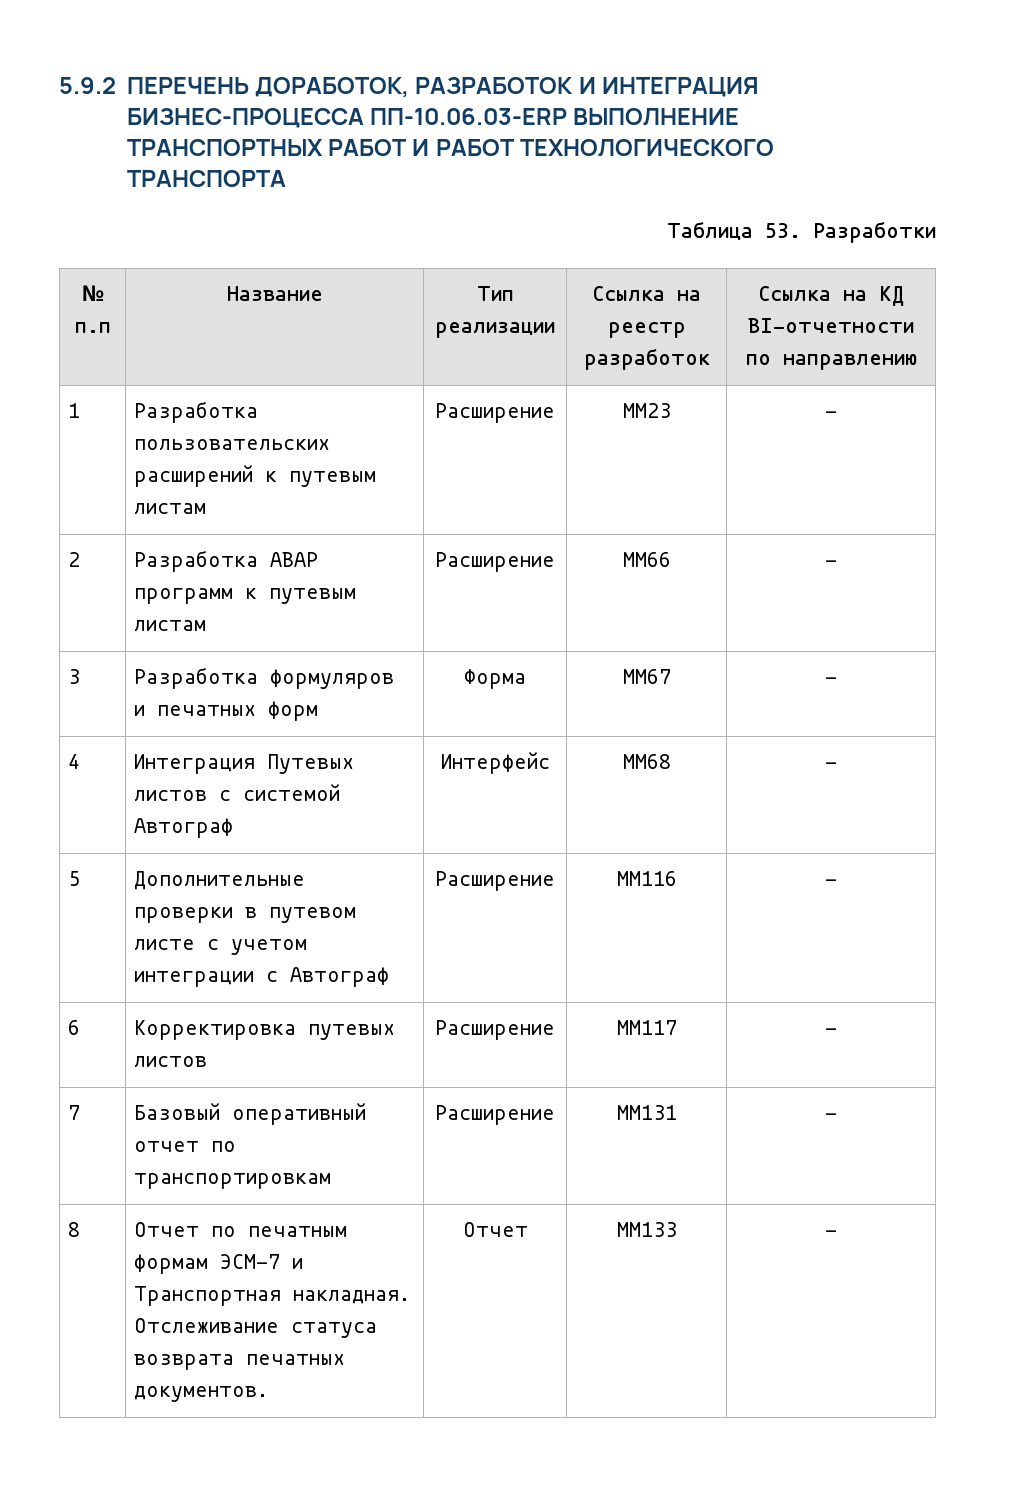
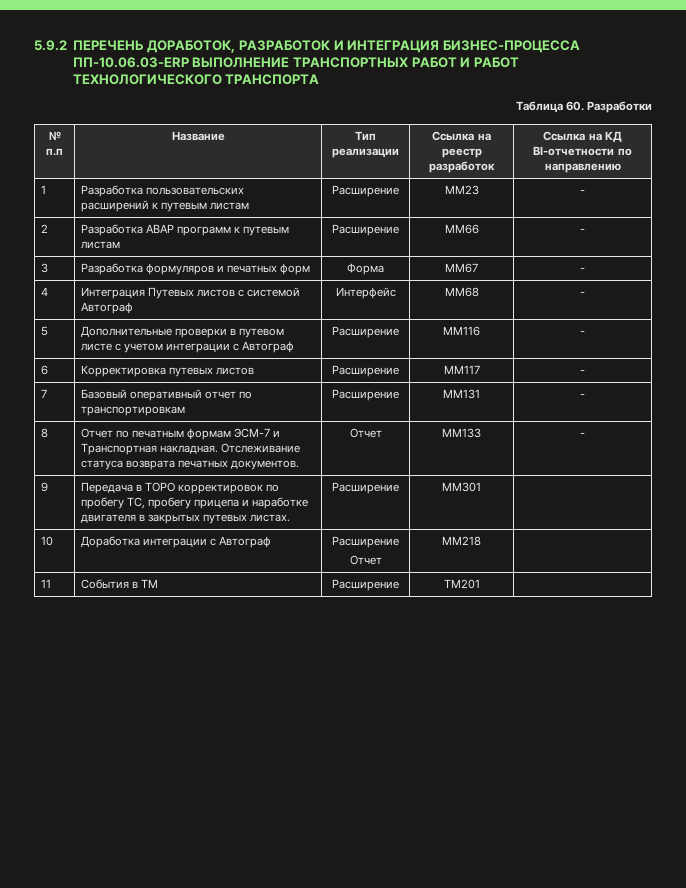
[765,223,801,238] 53. -> [565,101,584,111] 60.
(837, 1233) none -> [40,482,48,492] [80,482,280,494] [80,497,309,509] [80,514,291,524] [332,482,399,494] [442,482,481,492] [40,536,53,546] [80,536,272,548] [332,536,399,548] [349,555,382,565] [442,536,481,546] [40,579,51,588] [80,579,159,589] [332,579,399,591] [443,579,480,589] // 9 | Передача в ТОРО корректировок по пробегу ТС, пробегу прицепа и наработке двигателя в закрытых путевых листах. | Расширение | MM301 | // 10 | Доработка интеграции с Автограф | Расширение // Отчет | MM218 | // 11 | События в ТМ | Расширение | TM201 |

